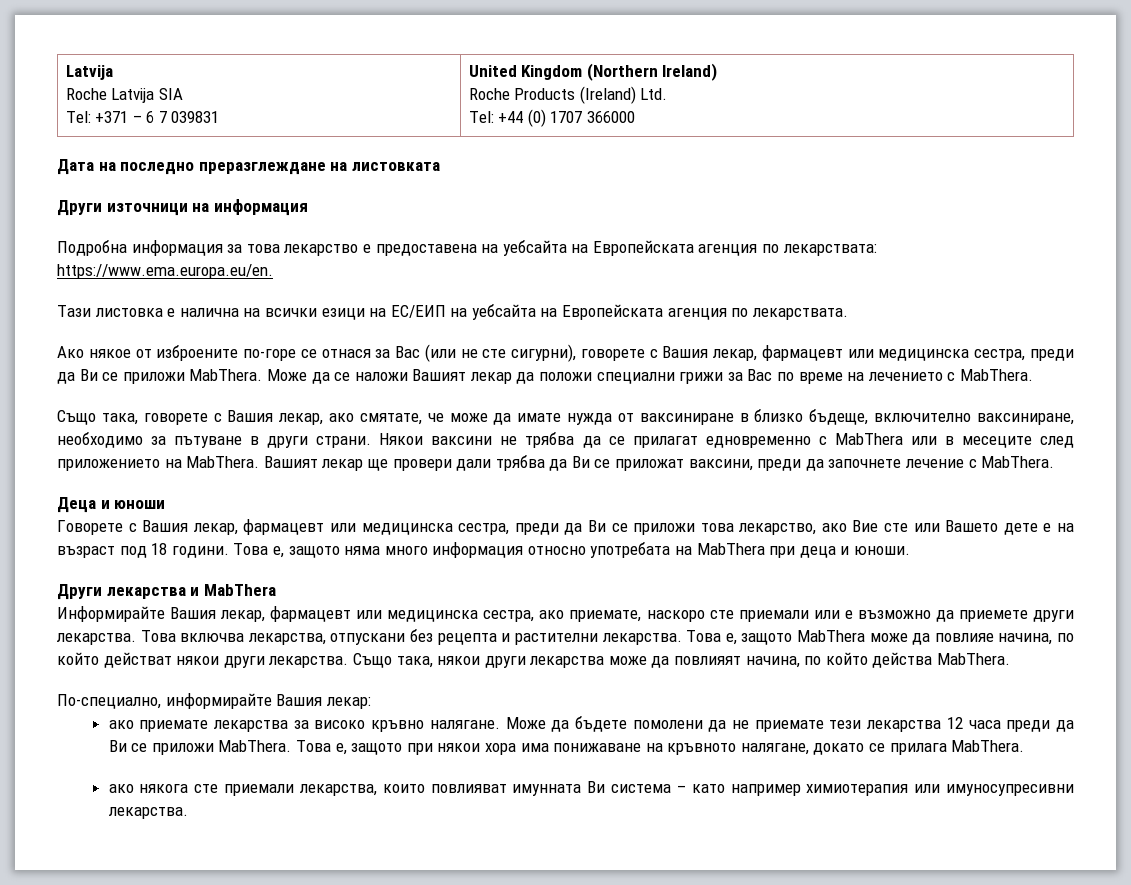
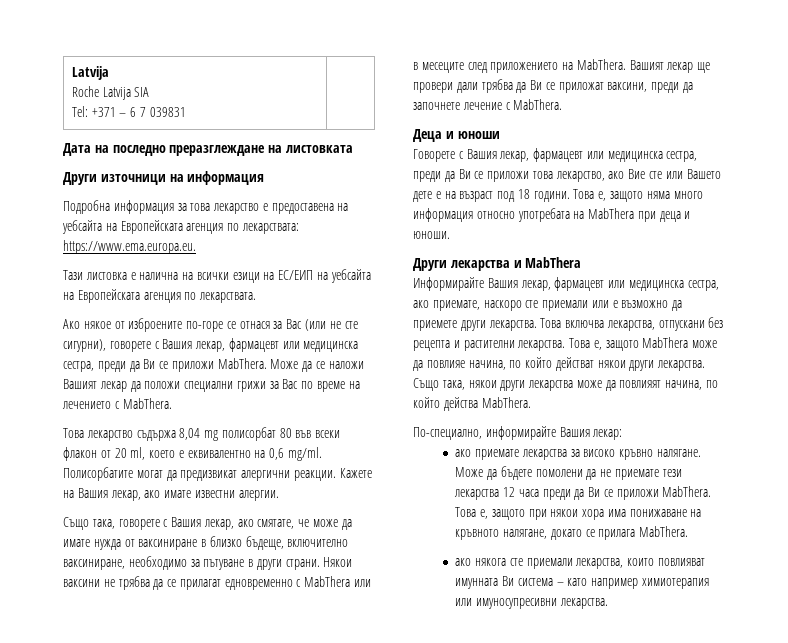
[468,63,718,81] [468,86,668,104] [468,109,635,127] United Kingdom (Northern Ireland) // Roche Products (Ireland) Ltd. // Tel: +44 (0) 1707 366000 -> (186, 112) none
[57,264,273,279] https://www.ema.europa.eu/en. -> [63,240,196,254] https://www.ema.europa.eu.
(1033, 375) none -> [63,427,341,441] [63,447,323,461] [63,467,372,481] [63,488,279,501] // Това лекарство съдържа 8,04 mg полисорбат 80 във всеки флакон от 20 ml, което е еквивалентно на 0,6 mg/ml. Полисорбатите могат да предизвикат алергични реакции. Кажете на Вашия лекар, ако имате известни алергии.

